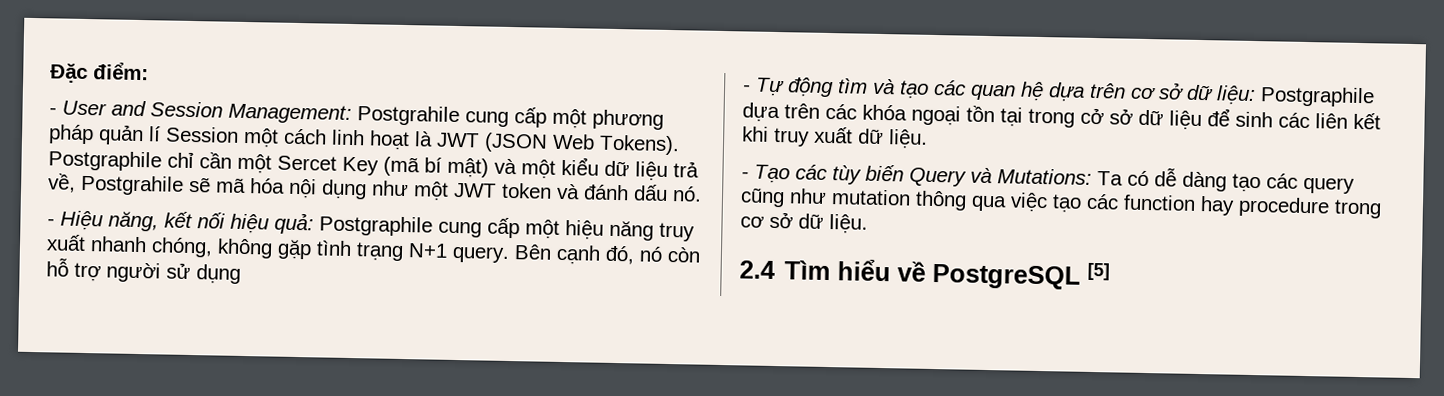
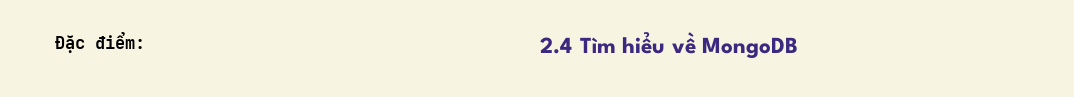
[49,100,664,130] [48,124,680,156] [48,150,699,181] [47,173,702,202] [47,210,695,242] [46,234,701,265] [46,258,241,284] [743,77,1375,108] [742,102,1381,131] [742,126,928,149] [741,164,1355,194] [740,187,1382,219] [740,211,868,234] // - User and Session Management: Postgrahile cung cấp một phương pháp quản lí Session một cách linh hoạt là JWT (JSON Web Tokens). Postgraphile chỉ cần một Sercet Key (mã bí mật) và một kiểu dữ liệu trả về, Postgrahile sẽ mã hóa nội dụng như một JWT token và đánh dấu nó. // - Hiệu năng, kết nối hiệu quả: Postgraphile cung cấp một hiệu năng truy xuất nhanh chóng, không gặp tình trạng N+1 query. Bên cạnh đó, nó còn hỗ trợ người sử dụng // - Tự động tìm và tạo các quan hệ dựa trên cơ sở dữ liệu: Postgraphile dựa trên các khóa ngoại tồn tại trong cở sở dữ liệu để sinh các liên kết khi truy xuất dữ liệu. // - Tạo các tùy biến Query và Mutations: Ta có dễ dàng tạo các query cũng như mutation thông qua việc tạo các function hay procedure trong cơ sở dữ liệu. -> (145, 40) none
[932,262,1111,290] PostgreSQL [5] -> [701,37,798,59] MongoDB

